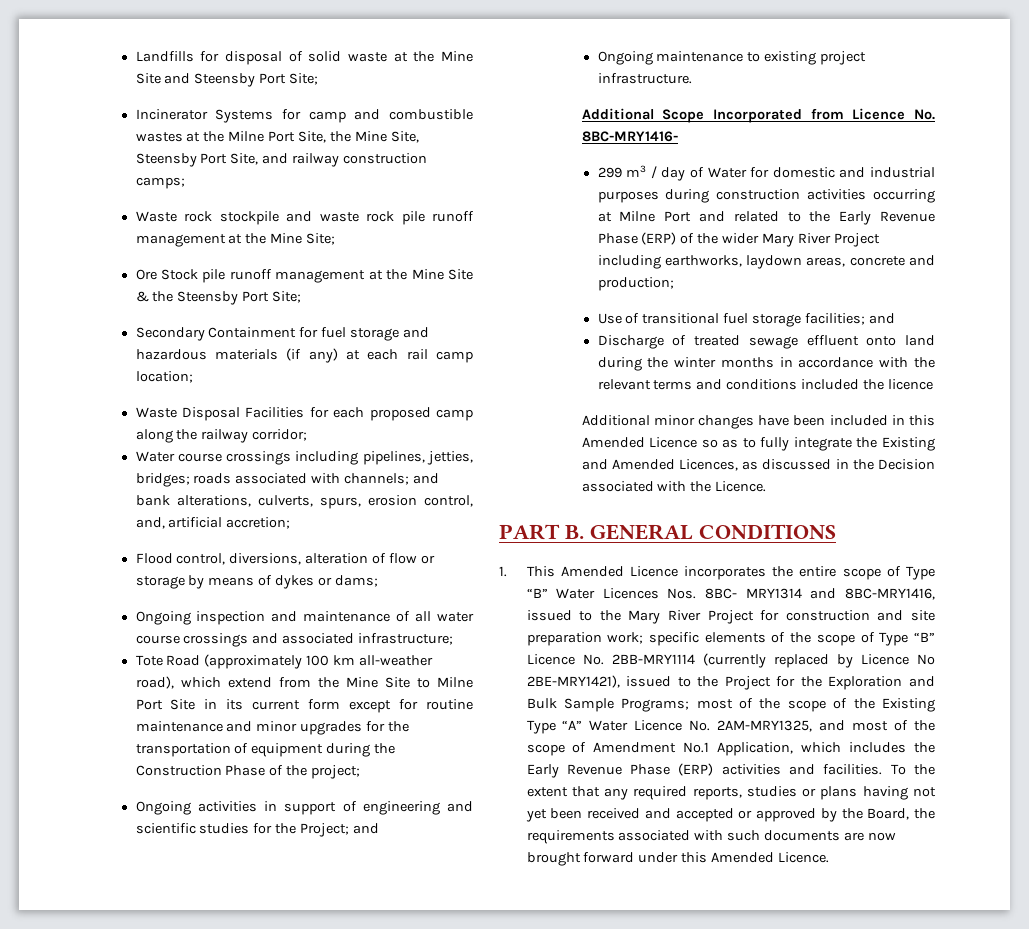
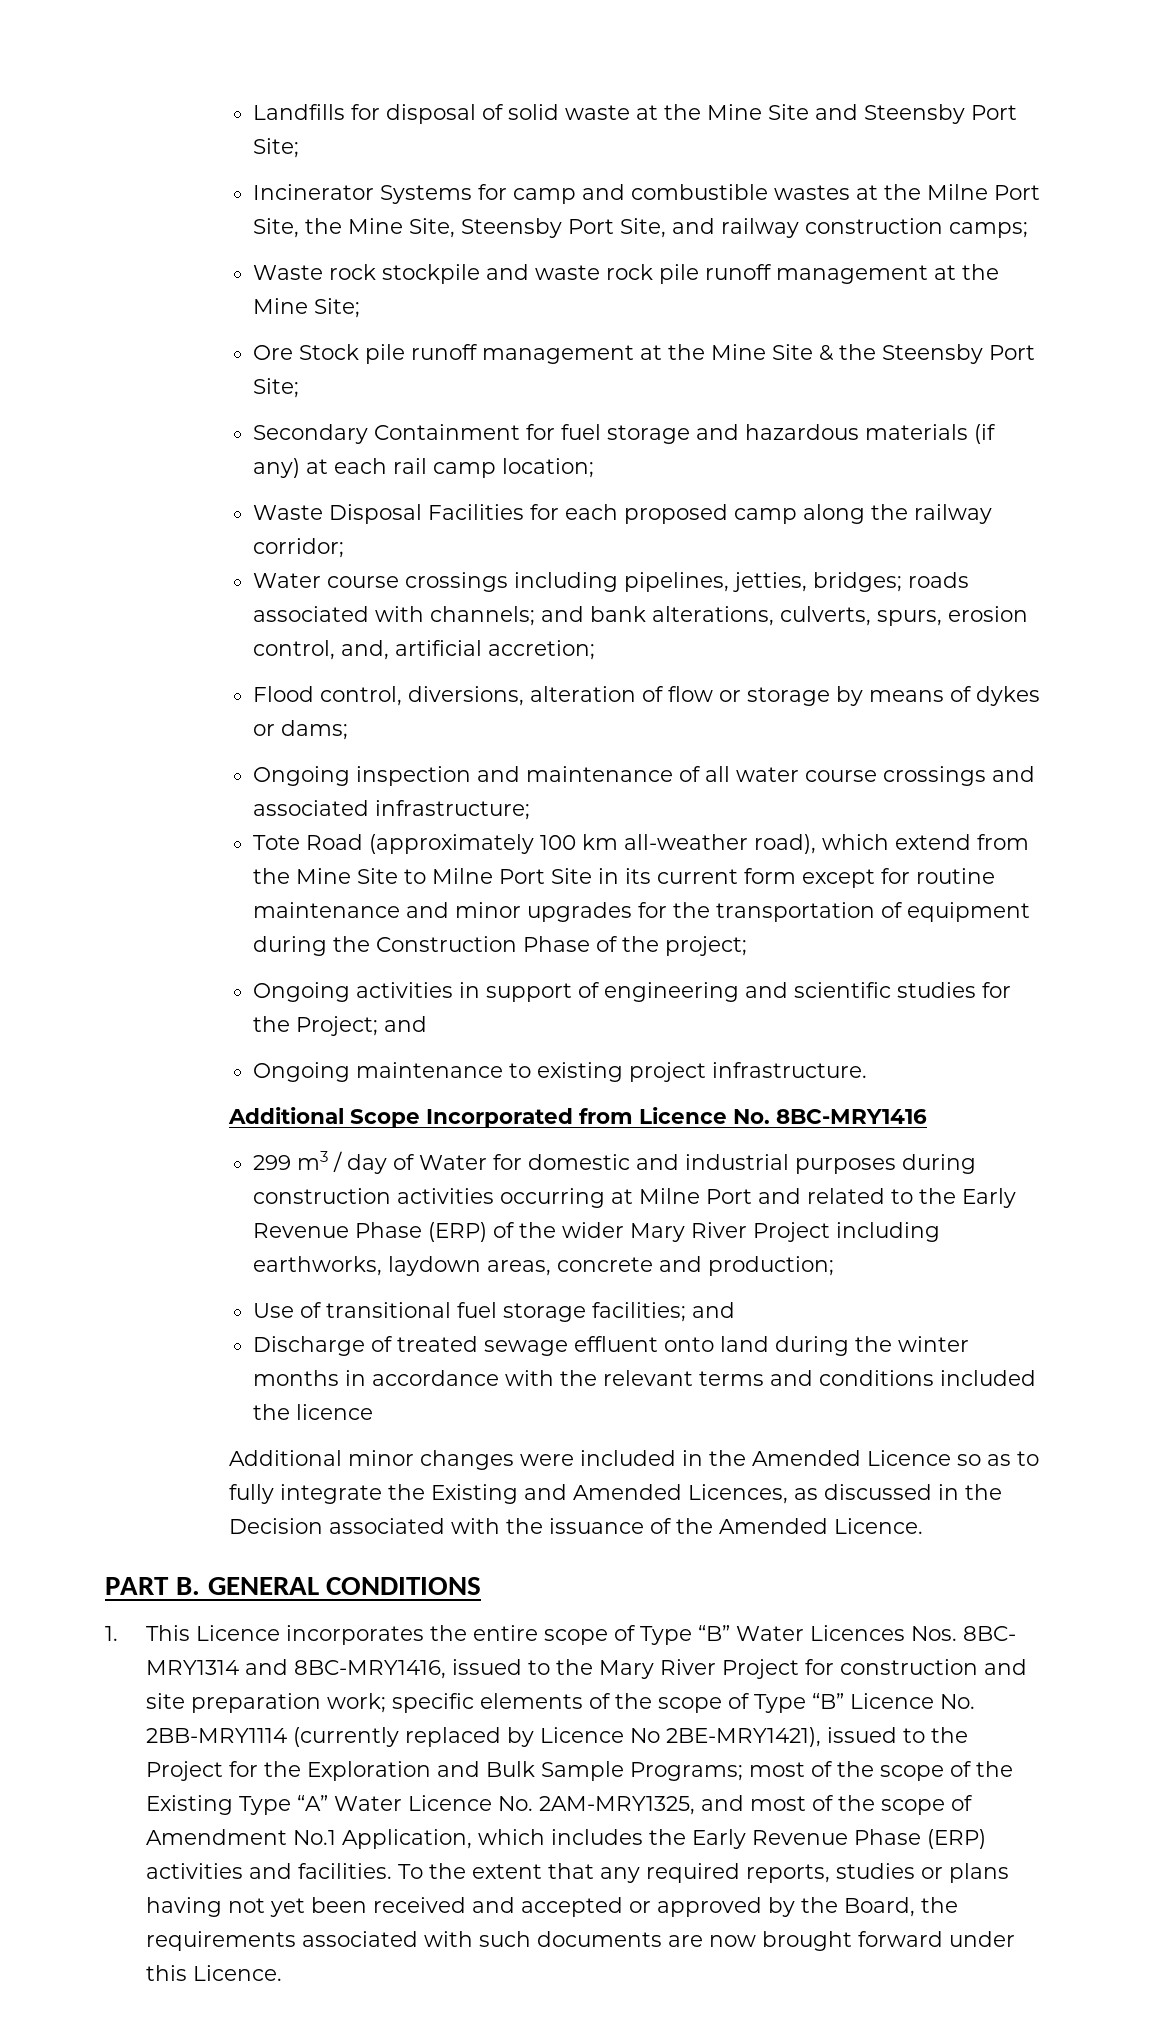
[581,131,678,142] 8BC-MRY1416- -> [776,1109,928,1124] 8BC-MRY1416
[758,415,826,426] have been -> [520,1454,575,1466] were
[909,415,935,426] this -> [709,1450,747,1466] the
(712, 486) none -> [549,1518,829,1534] issuance of the Amended
[560,566,624,577] Amended -> (191, 1633) none
[711,852,775,863] Amended -> (188, 1973) none

